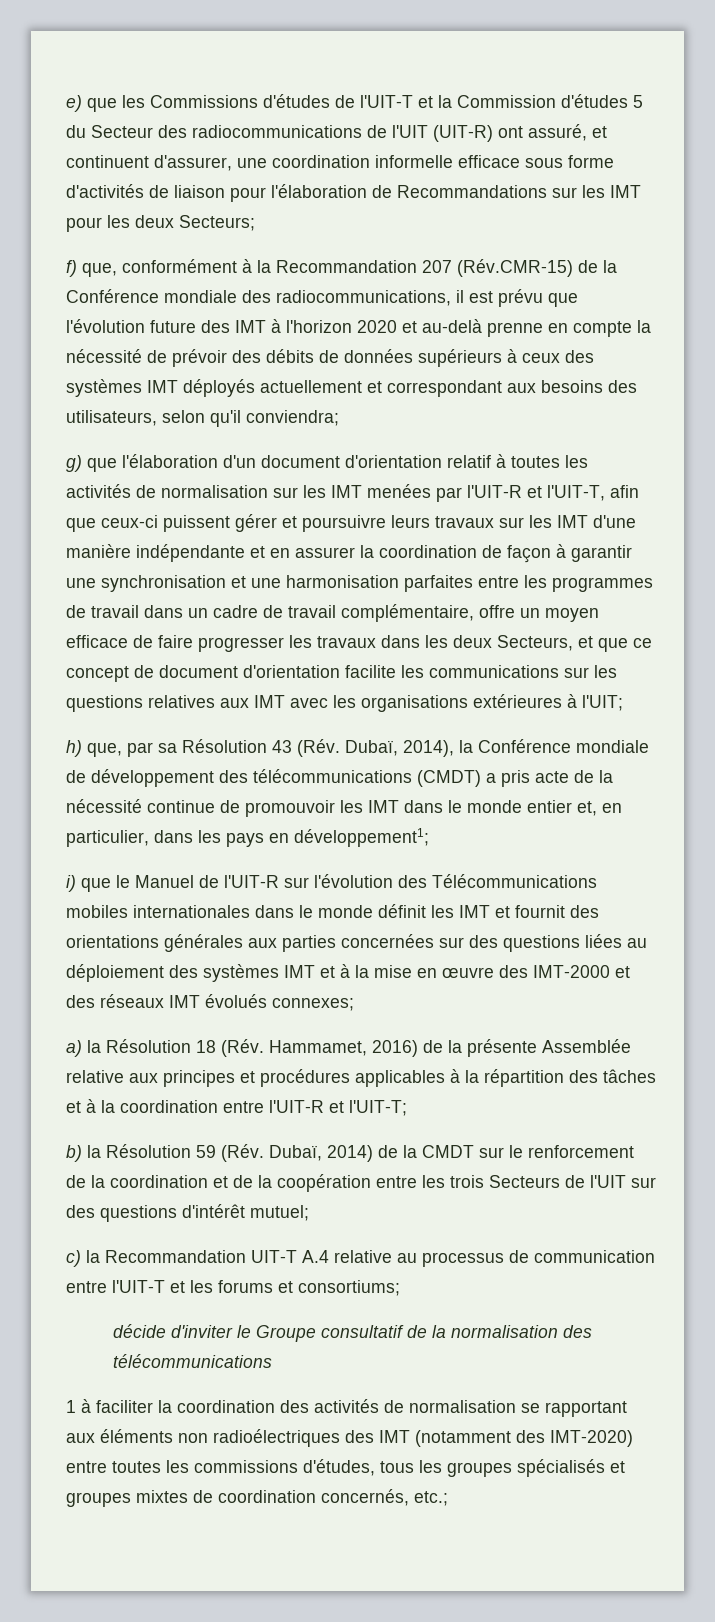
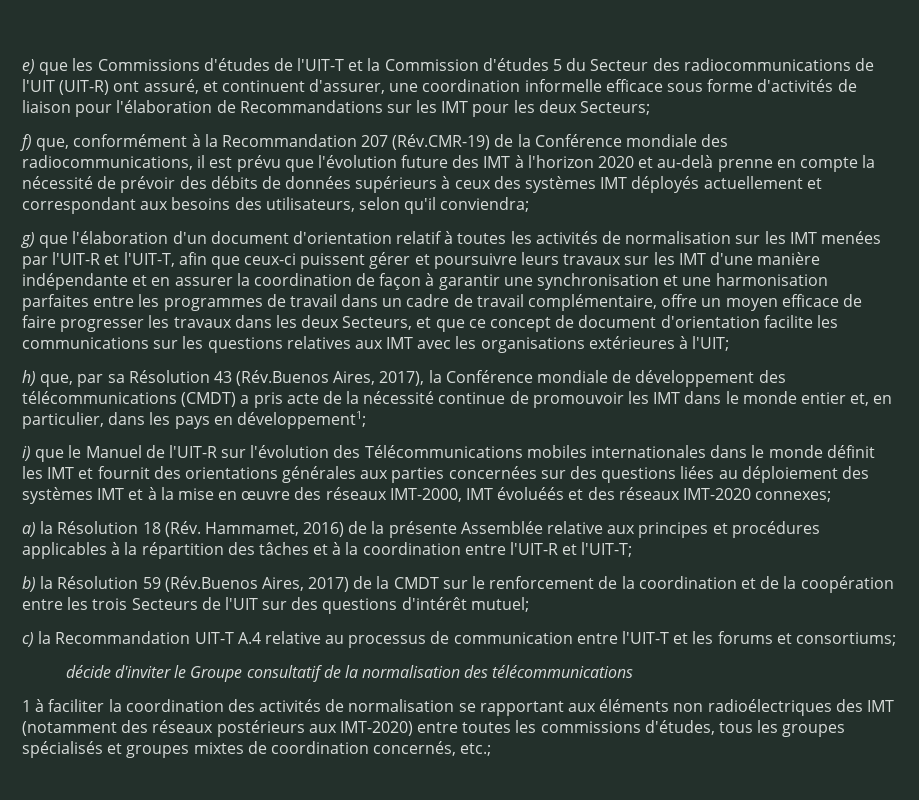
[457,259,573,277] (Rév.CMR-15) -> [392,134,491,150] (Rév.CMR-19)
[297,739,454,757] (Rév. Dubaï, 2014), -> [236,370,425,386] (Rév.Buenos Aires, 2017),
[533,965,610,978] IMT-2000 -> [325,487,565,502] réseaux IMT-2000, IMT évoluéés
[169,994,267,1008] IMT évolués -> [682,488,751,500] IMT-2020
[221,1144,373,1162] (Rév. Dubaï, 2014) -> [164,576,350,592] (Rév.Buenos Aires, 2017)
(545, 1436) none -> [152,720,337,737] réseaux postérieurs aux

